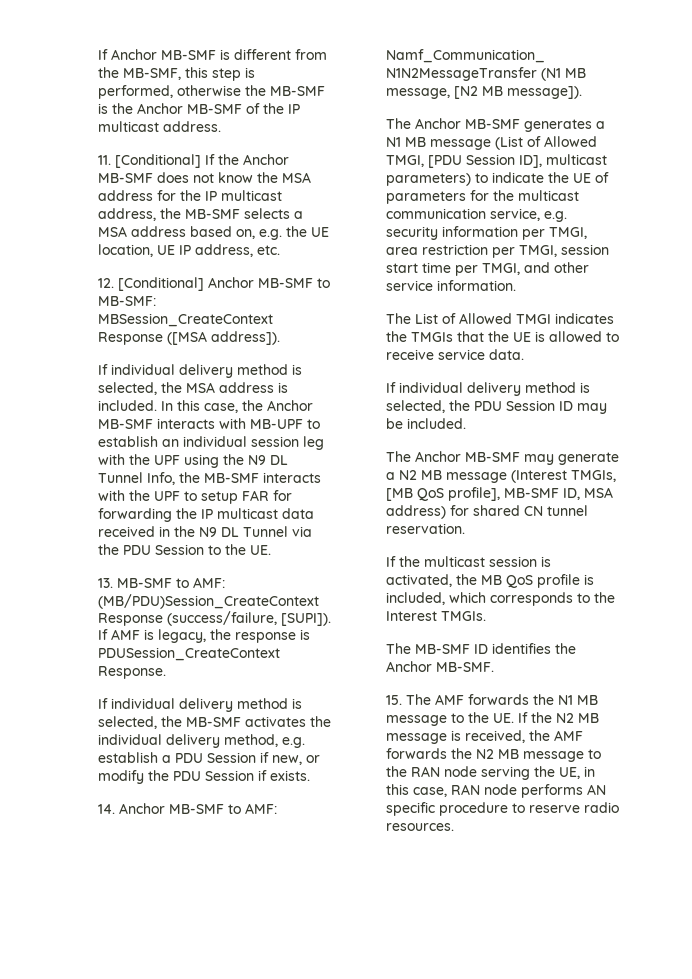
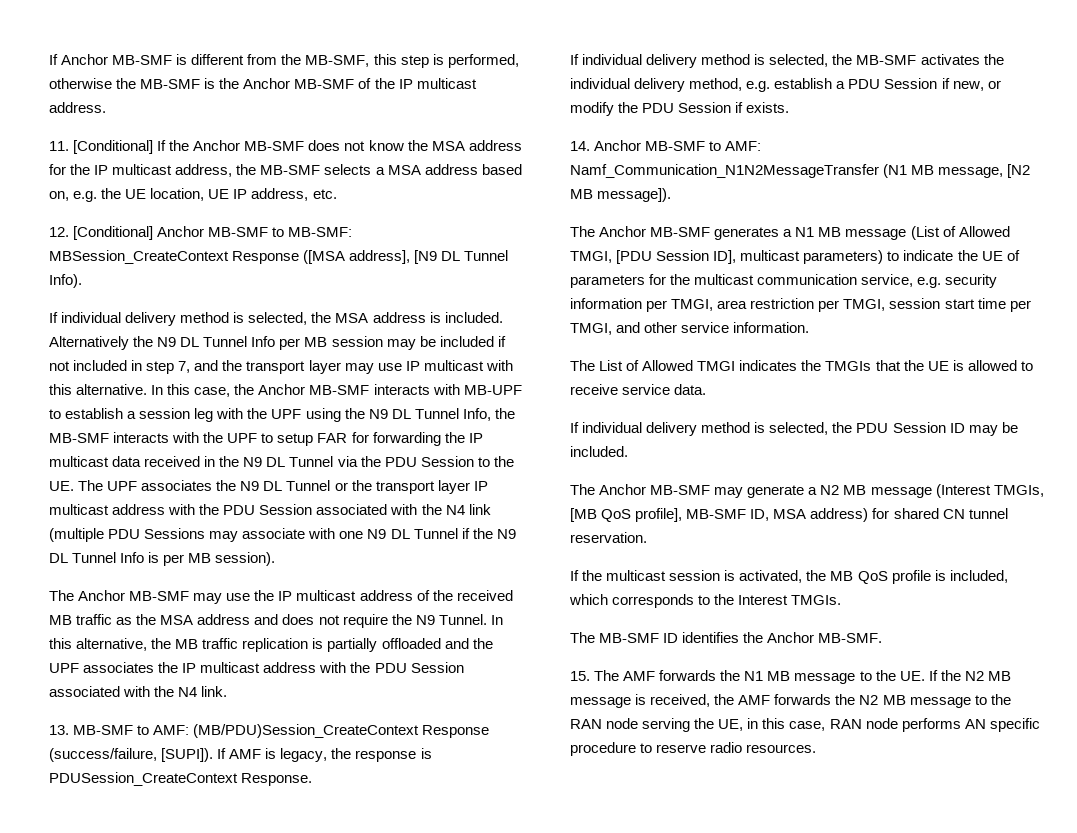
[210,331,280,345] address]). -> [349,250,509,264] [49,274,83,288] address], [N9 DL Tunnel Info).
(157, 405) none -> [49,336,506,350] [49,360,513,374] [49,384,148,395] Alternatively the N9 DL Tunnel Info per MB session may be included if not included in step 7, and the transport layer may use IP multicast with this alternative.
[161,436,247,447] an individual -> [127,411,137,419] a
(271, 550) none -> [78,480,488,494] [49,504,491,515] [49,528,516,542] [49,552,276,566] [49,590,513,604] [49,614,503,628] [49,638,493,652] [49,662,464,673] [49,686,228,697] The UPF associates the N9 DL Tunnel or the transport layer IP multicast address with the PDU Session associated with the N4 link (multiple PDU Sessions may associate with one N9 DL Tunnel if the N9 DL Tunnel Info is per MB session). // The Anchor MB-SMF may use the IP multicast address of the received MB traffic as the MSA address and does not require the N9 Tunnel. In this alternative, the MB traffic replication is partially offloaded and the UPF associates the IP multicast address with the PDU Session associated with the N4 link.

